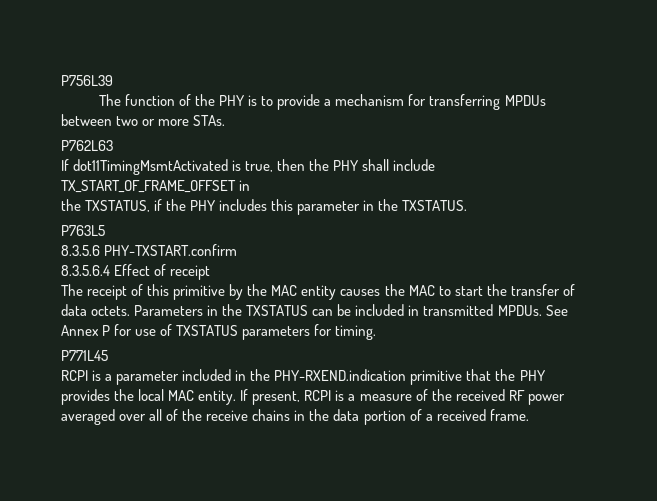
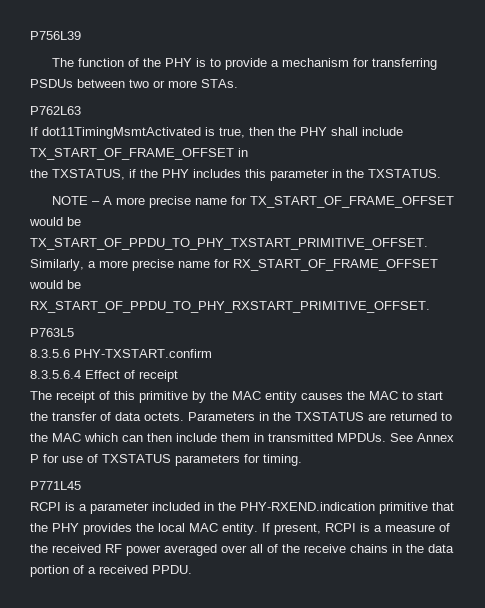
[504,95,546,106] MPDUs -> [30,79,73,88] PSDUs
(468, 205) none -> [52,196,455,208] [29,217,81,226] [30,238,428,250] [30,259,438,271] [29,280,81,289] [30,301,430,313] // NOTE – A more precise name for TX_START_OF_FRAME_OFFSET would be TX_START_OF_PPDU_TO_PHY_TXSTART_PRIMITIVE_OFFSET. Similarly, a more precise name for RX_START_OF_FRAME_OFFSET would be RX_START_OF_PPDU_TO_PHY_RXSTART_PRIMITIVE_OFFSET.
[312,304,405,316] can be included -> [368,412,452,421] [30,433,250,442] are returned to the MAC which can then include them
[489,409,529,421] frame. -> [152,565,192,574] PPDU.

